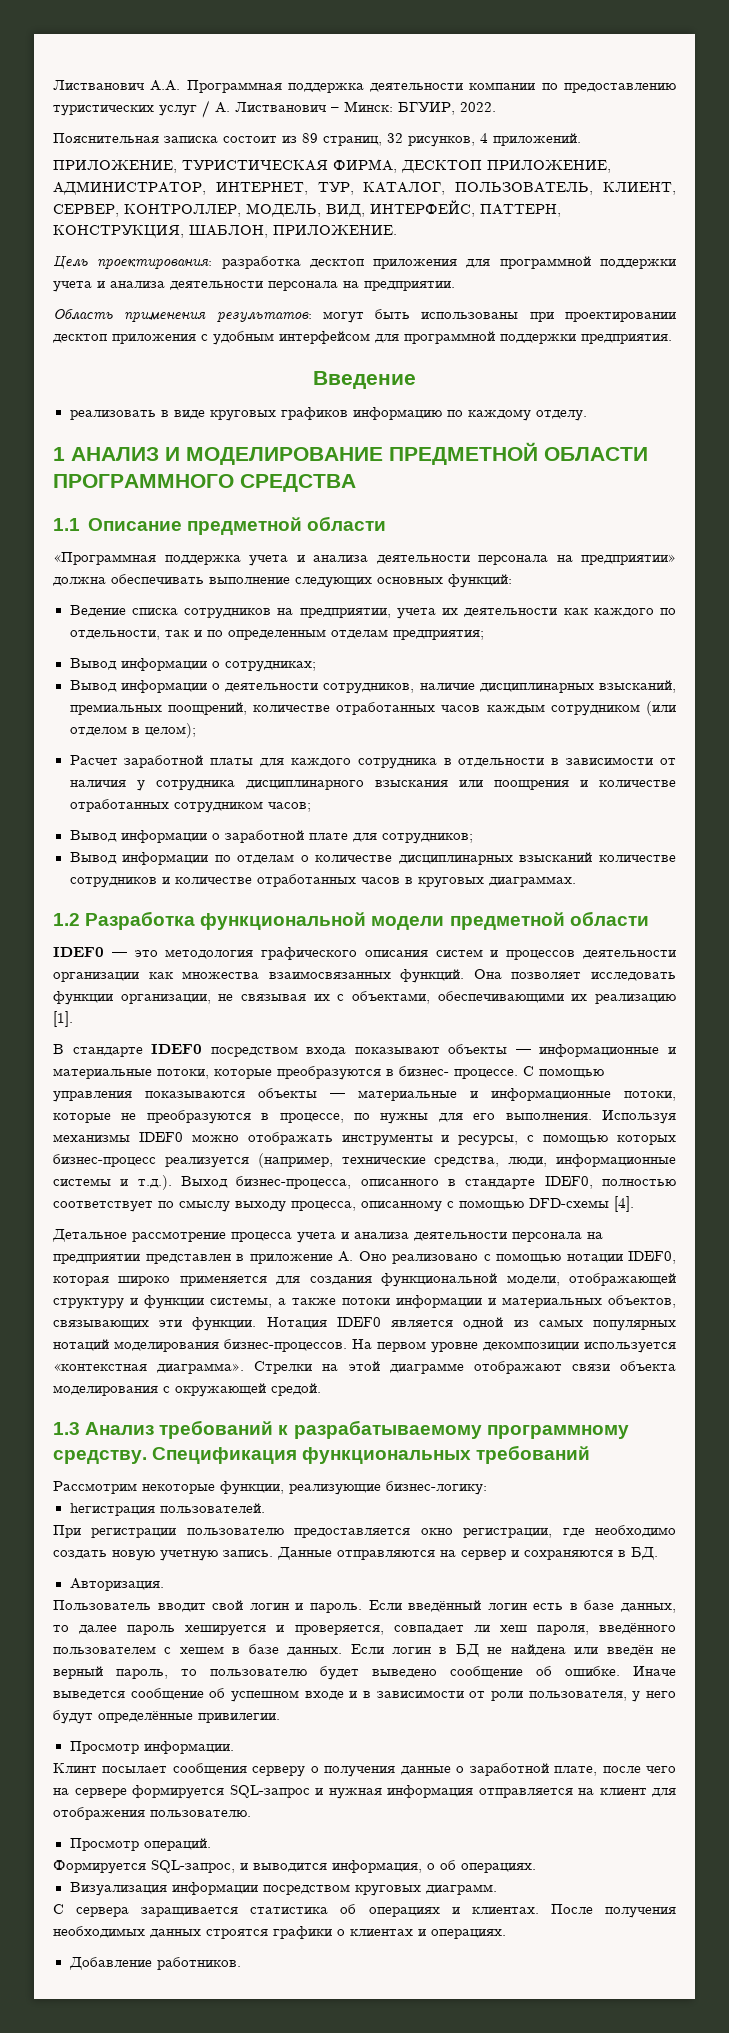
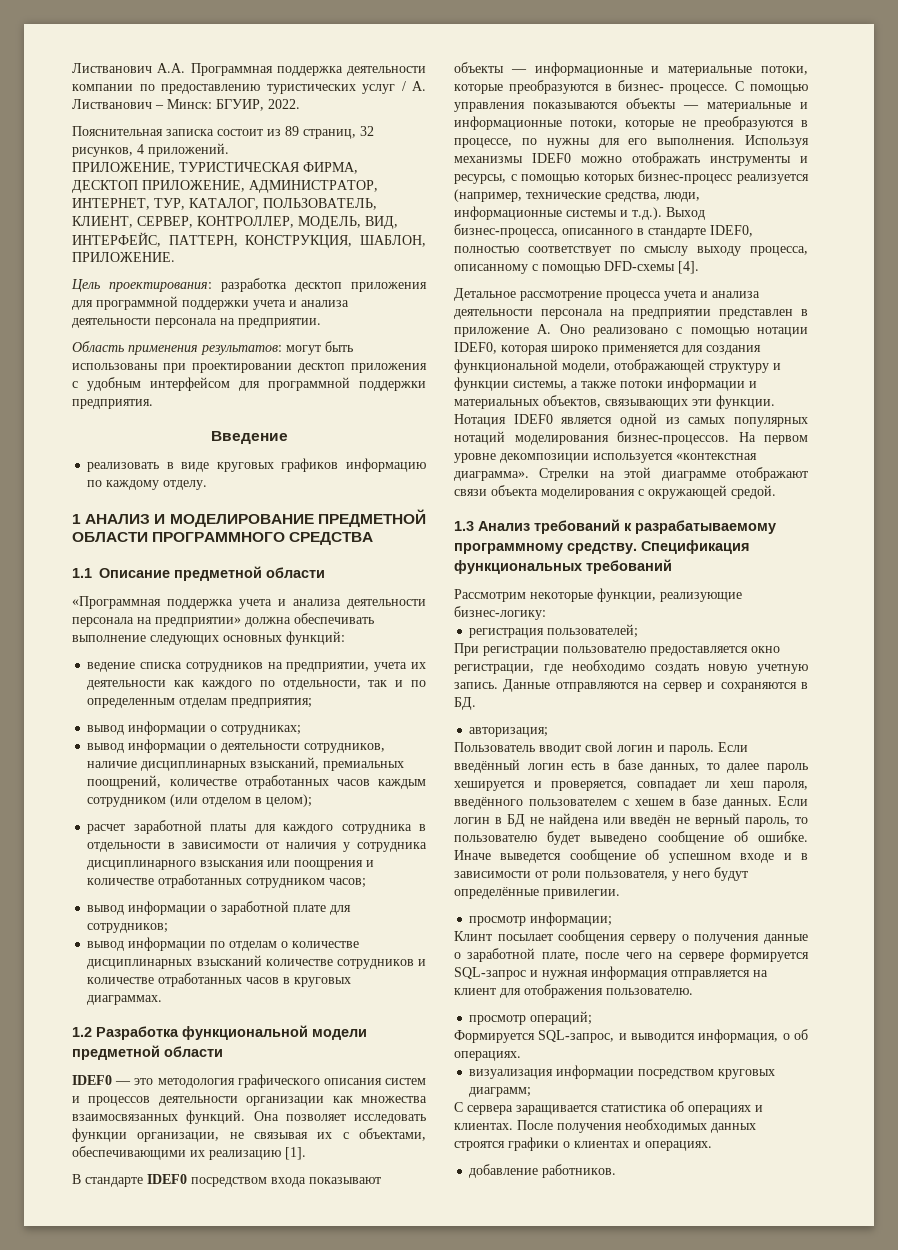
[69,605,126,617] Ведение -> [87,662,136,672] ведение
[69,658,117,670] Вывод -> [87,725,125,735] вывод
[69,680,117,692] Вывод -> [87,743,125,753] вывод
[69,755,118,765] Расчет -> [87,824,126,834] расчет
[69,830,117,842] Вывод -> [87,905,125,915] вывод
[69,852,117,864] Вывод -> [87,941,125,951] вывод
[69,1503,265,1516] hегистрация пользователей. -> [469,624,639,638] регистрация пользователей;
[69,1578,164,1591] Авторизация. -> [469,727,549,737] авторизация;
[69,1741,234,1754] Просмотр информации. -> [469,912,613,926] просмотр информации;
[69,1838,211,1851] Просмотр операций. -> [469,1011,593,1025] просмотр операций;
[69,1882,167,1896] Визуализация -> [469,1069,554,1079] визуализация
[425,1884,497,1895] диаграмм. -> [469,1087,532,1097] диаграмм;
[68,1957,152,1970] Добавление -> [469,1164,539,1178] добавление

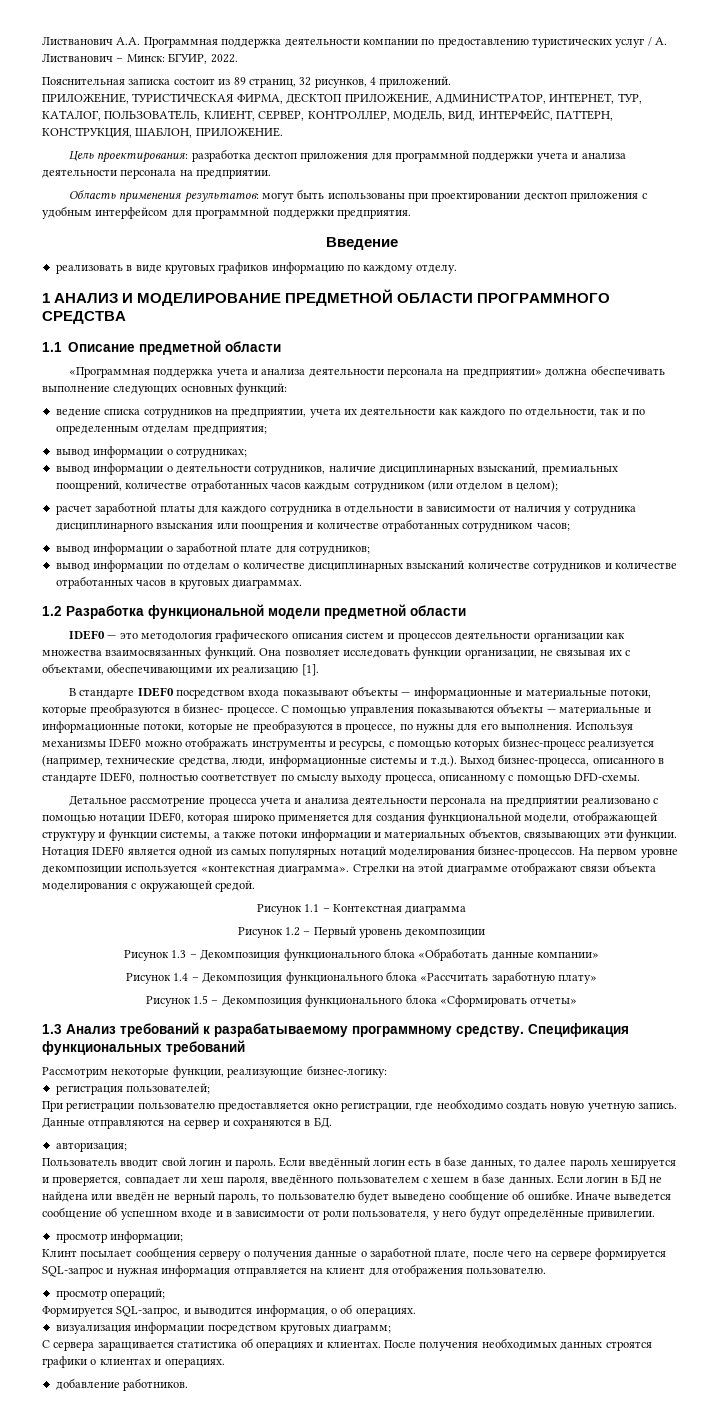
[604,261,699,274] DFD-схемы [4]. -> [574,772,641,781] DFD-схемы.
[719,309,808,319] [454,324,585,337] представлен в приложение А. Оно -> (579, 802) none
(776, 492) none -> [256,904,467,915] [237,926,486,938] [124,948,599,961] [126,971,597,984] [145,994,578,1007] // Рисунок 1.1 – Контекстная диаграмма // Рисунок 1.2 – Первый уровень декомпозиции // Рисунок 1.3 – Декомпозиция функционального блока «Обработать данные компании» // Рисунок 1.4 – Декомпозиция функционального блока «Рассчитать заработную плату» // Рисунок 1.5 – Декомпозиция функционального блока «Сформировать отчеты»

